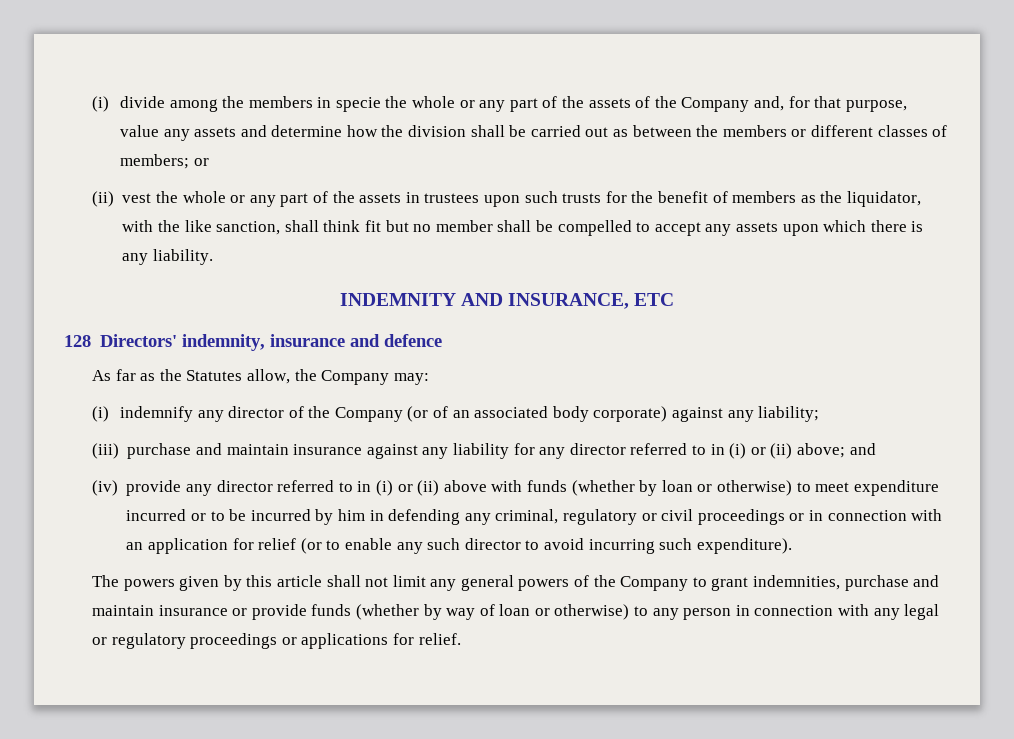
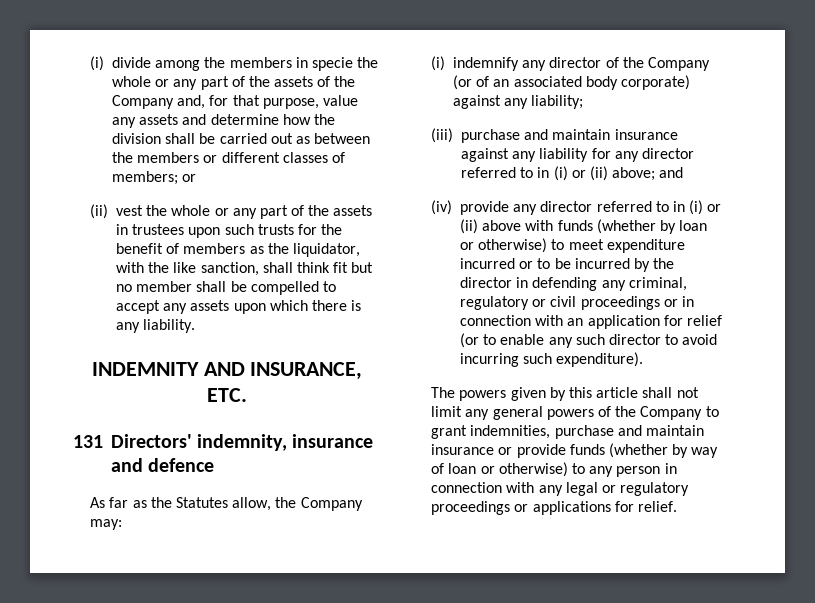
[634,293,675,306] [64,335,91,347] ETC // 128 -> [207,388,247,402] [73,435,103,448] ETC. // 131
[338,509,366,521] him -> [653,258,675,269] [459,277,512,288] the director

